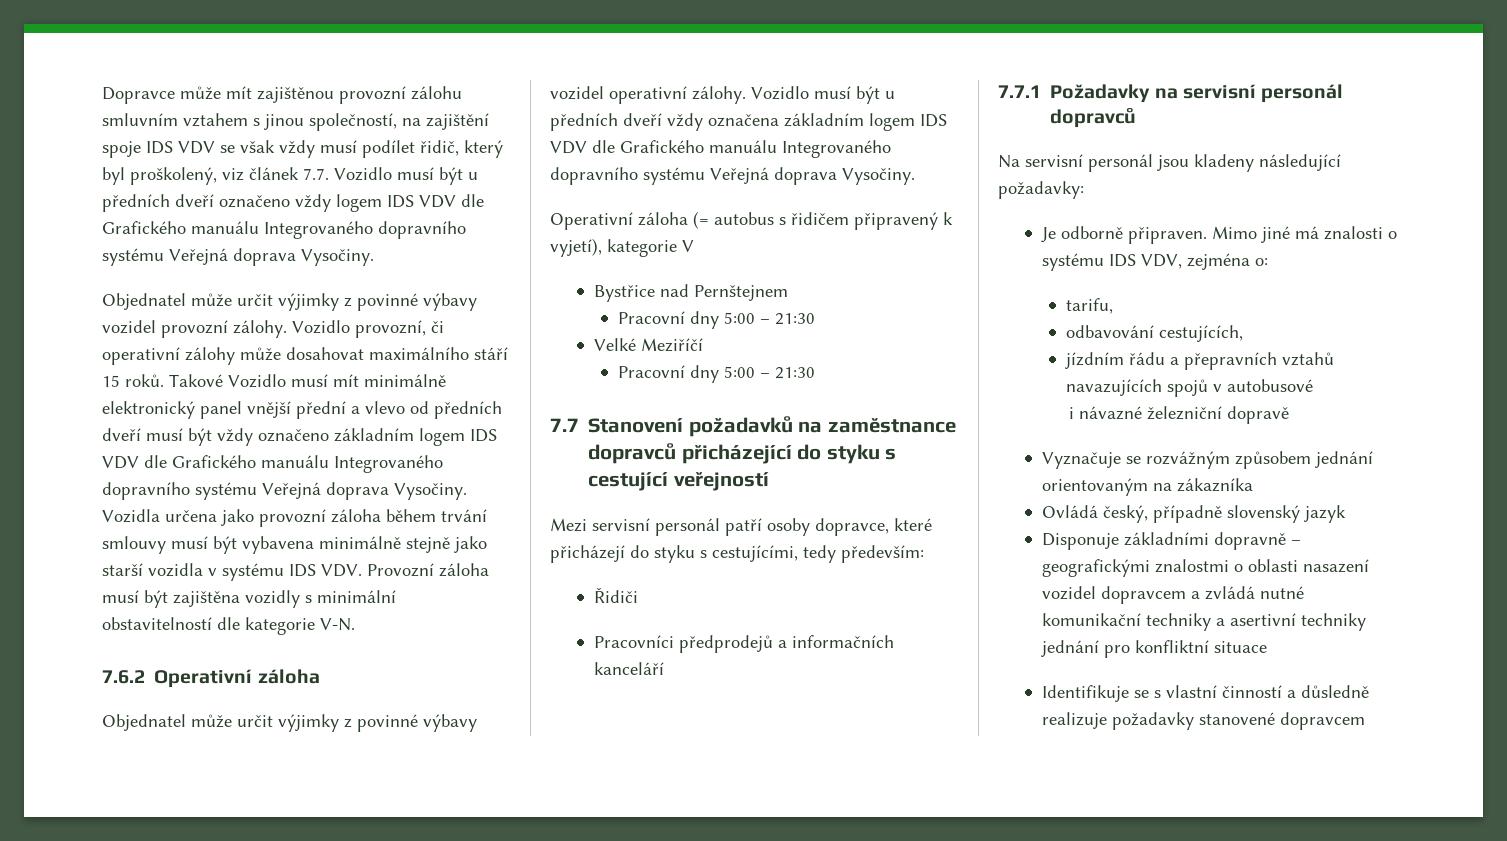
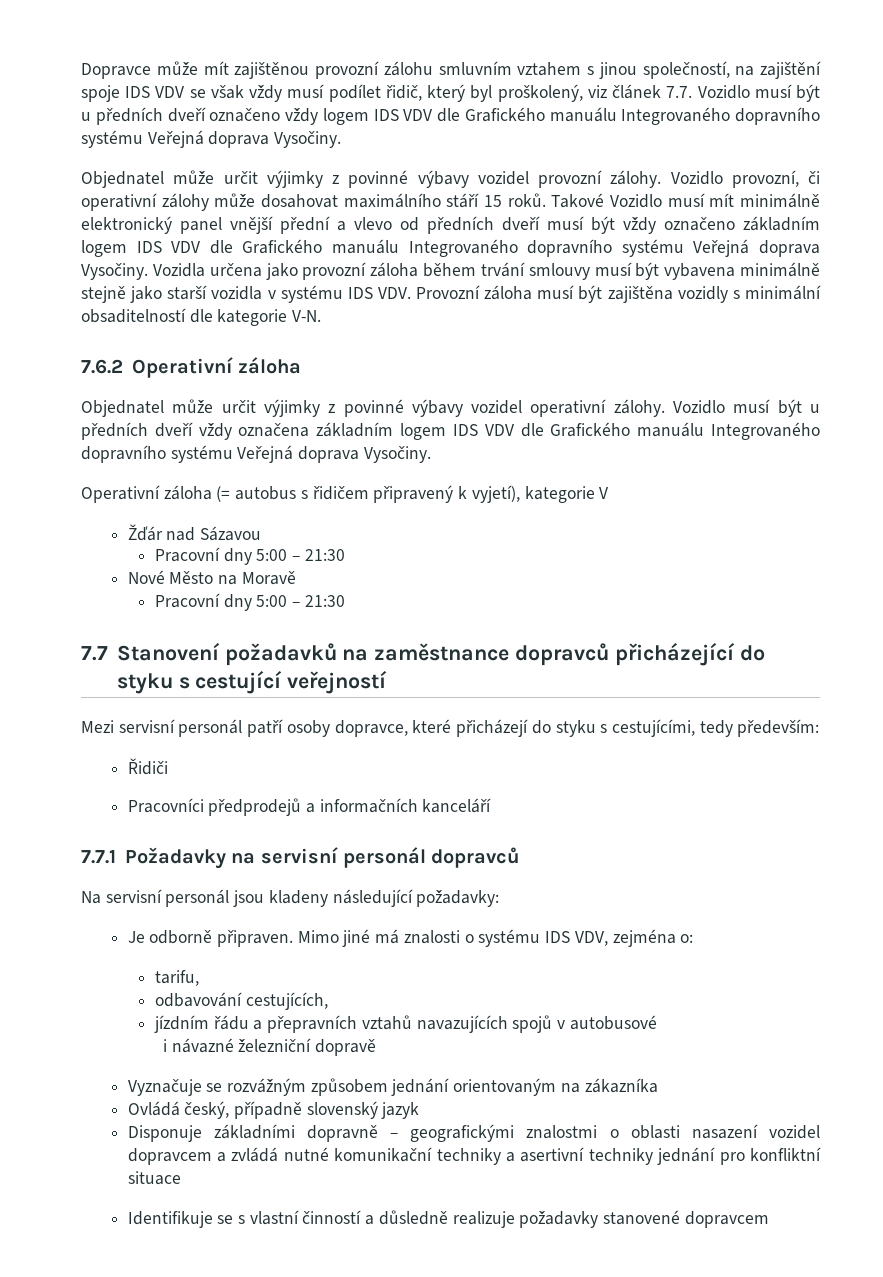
[102,617,212,630] obstavitelností -> [81,308,186,323] obsaditelností
[594,284,789,302] [617,311,815,329] [594,338,704,352] Bystřice nad Pernštejnem // Pracovní dny 5:00 – 21:30 // Velké Meziříčí -> [127,524,262,541] [154,547,345,565] [127,570,296,585] Žďár nad Sázavou // Pracovní dny 5:00 – 21:30 // Nové Město na Moravě

